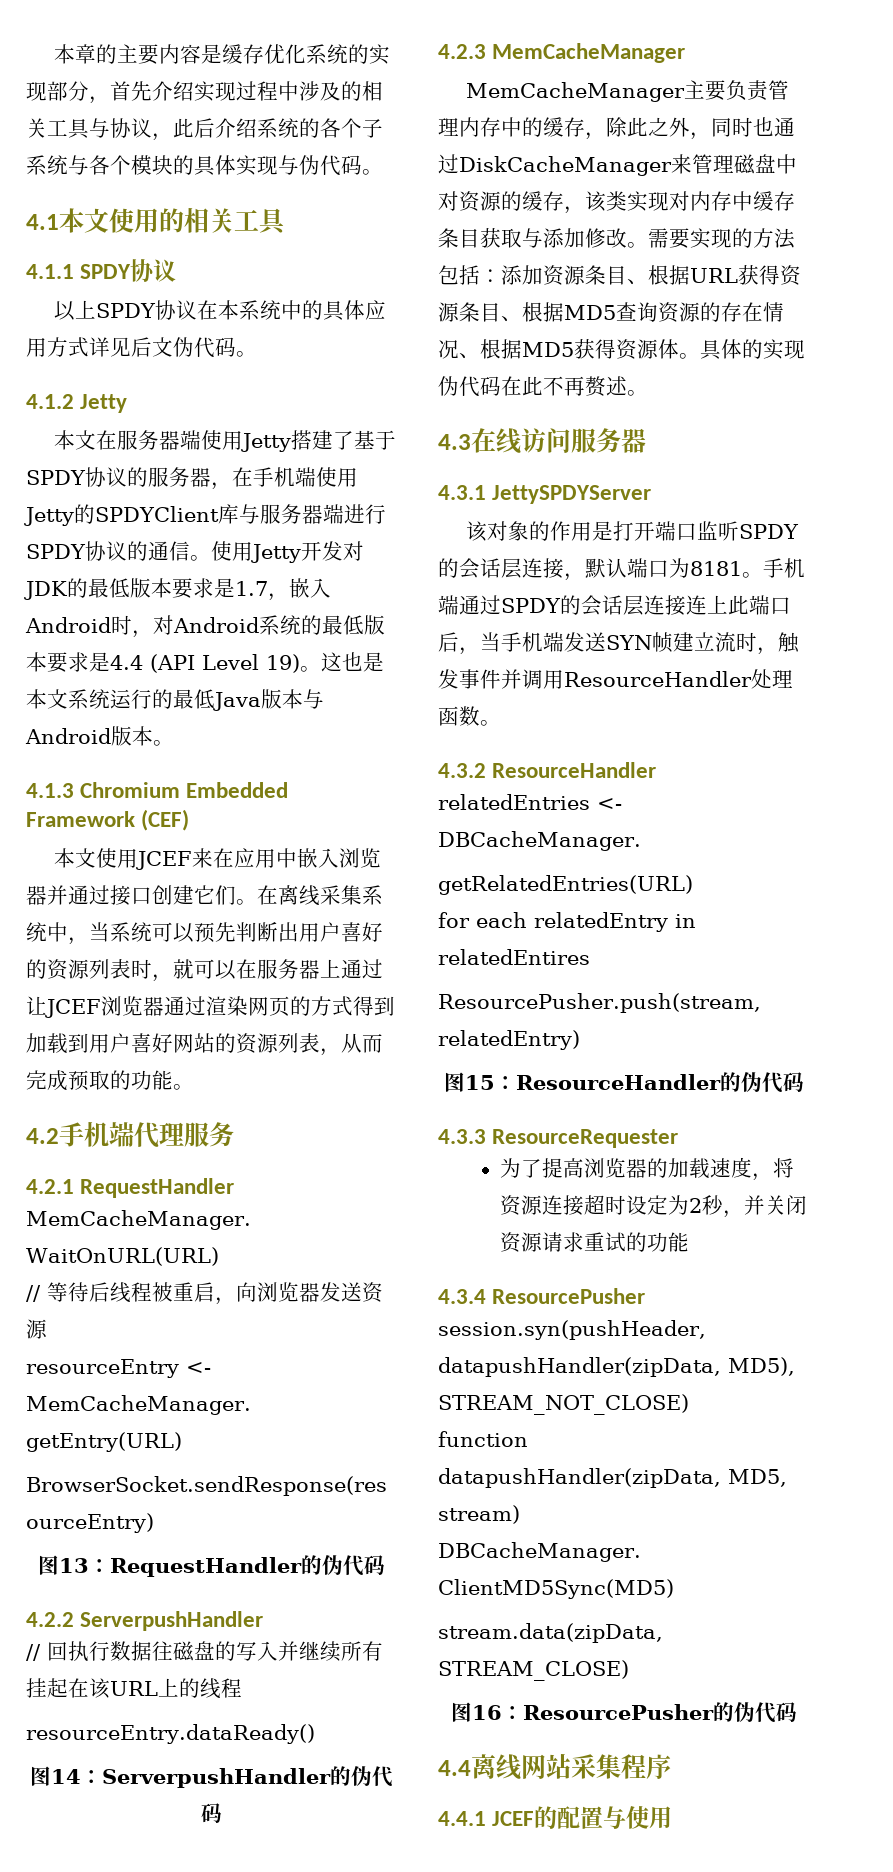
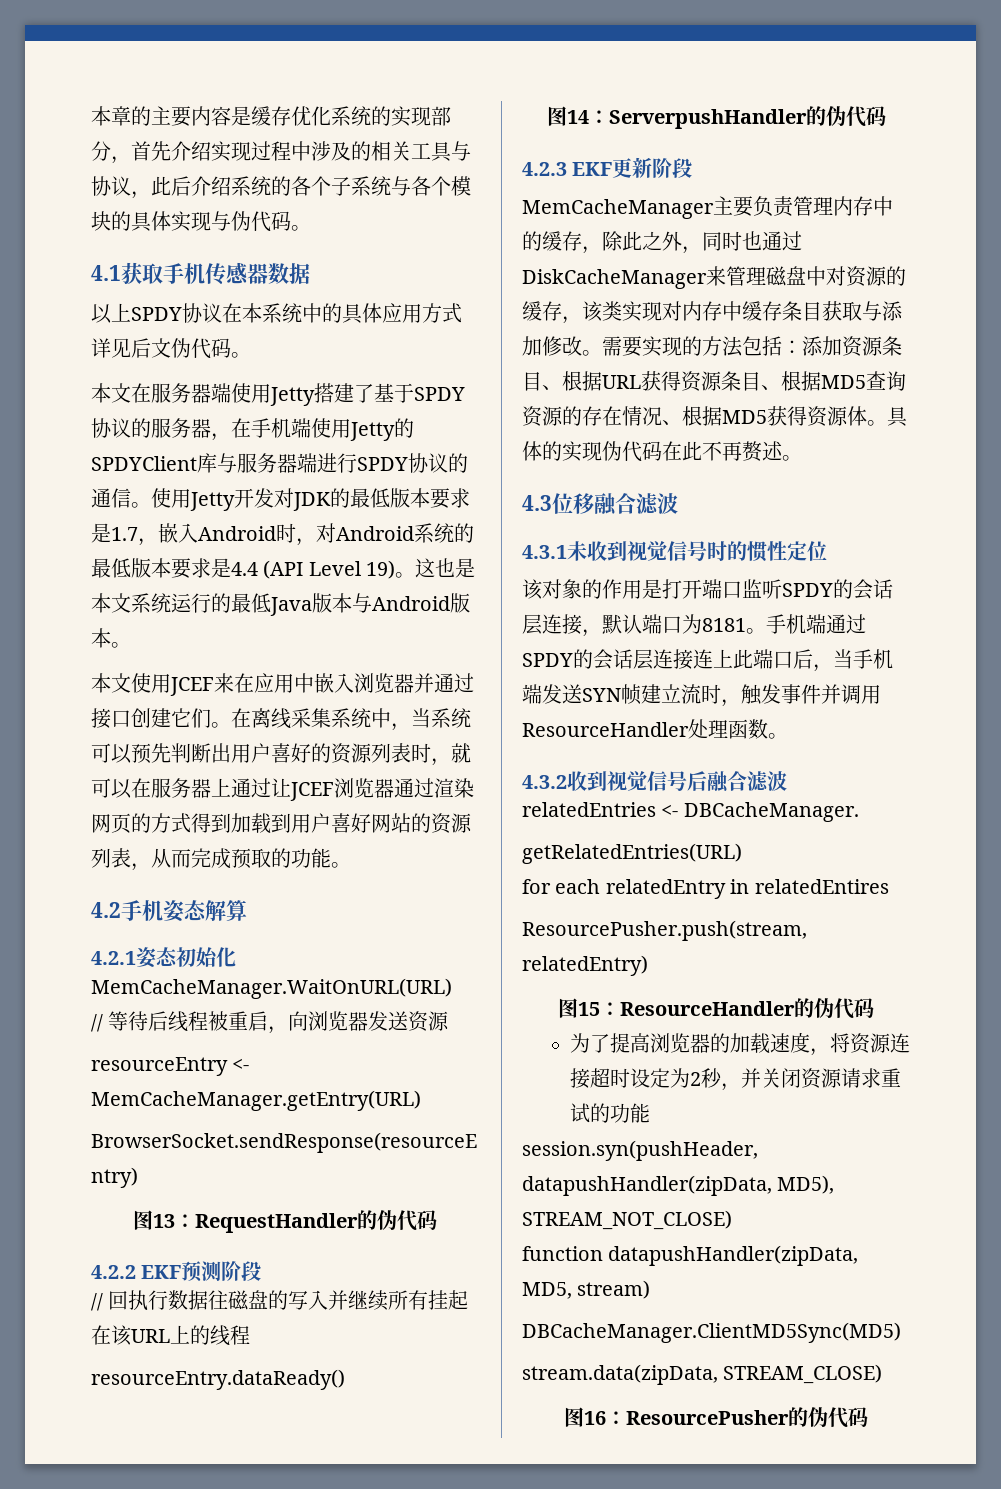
[59,207,287,235] [26,259,177,282] 本文使用的相关工具 // 4.1.1 SPDY协议 -> [121,262,310,285] 获取手机传感器数据
[26,394,128,413] // 4.1.2 Jetty -> (251, 355) none
[26,782,289,798] [26,809,190,831] // 4.1.3 Chromium Embedded Framework (CEF) -> (131, 645) none
[109,1122,234,1148] 端代理服务 -> [163,900,247,922] 姿态解算
[80,1178,235,1198] RequestHandler -> [136,947,236,968] 姿态初始化
[80,1611,264,1631] ServerpushHandler -> [141,1261,262,1282] EKF预测阶段
[492,43,686,63] MemCacheManager -> [572,157,693,178] EKF更新阶段
[471,428,646,454] [438,485,652,504] 在线访问服务器 // 4.3.1 JettySPDYServer -> [552,493,678,516] [522,540,827,562] 位移融合滤波 // 4.3.1未收到视觉信号时的惯性定位
[492,762,657,778] ResourceHandler -> [567,770,787,793] 收到视觉信号后融合滤波
[438,1129,679,1148] // 4.3.3 ResourceRequester -> (874, 1008) none
[438,1288,646,1304] // 4.3.4 ResourcePusher -> (650, 1113) none
[438,1754,671,1780] [438,1806,673,1829] // 4.4离线网站采集程序 // 4.4.1 JCEF的配置与使用 -> (868, 1417) none

